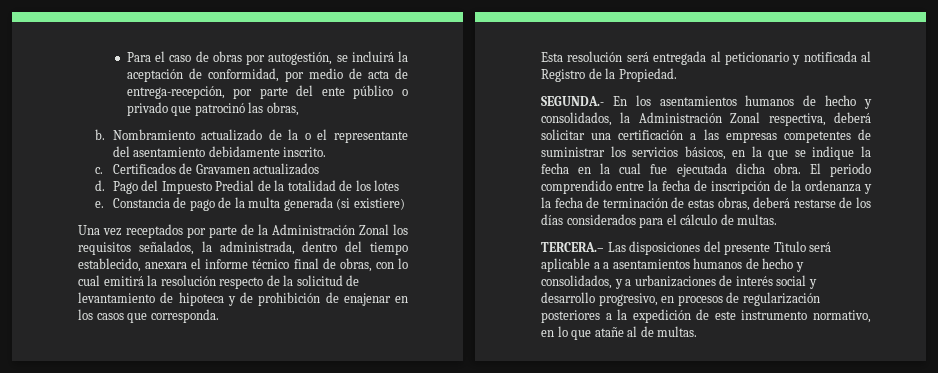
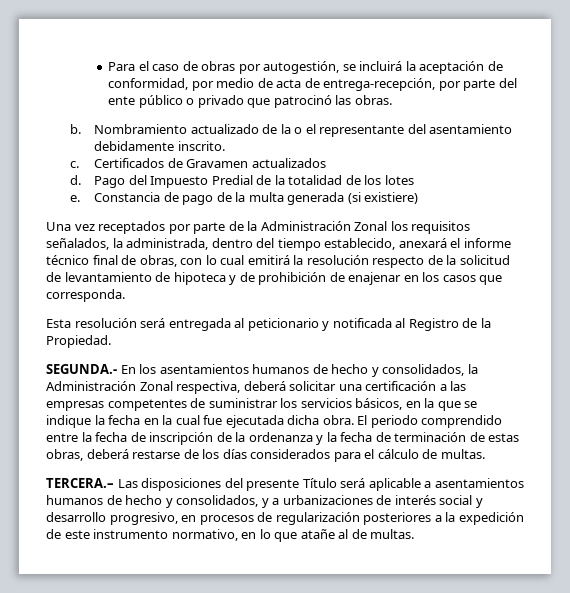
[266,102,299,116] obras, -> [354,95,392,105] obras.
[145,262,188,269] anexara -> [398,238,447,248] anexará
[773,241,806,252] Tìtulo -> [302,478,337,488] Título
[603,262,610,269] a -> (432, 484) none

